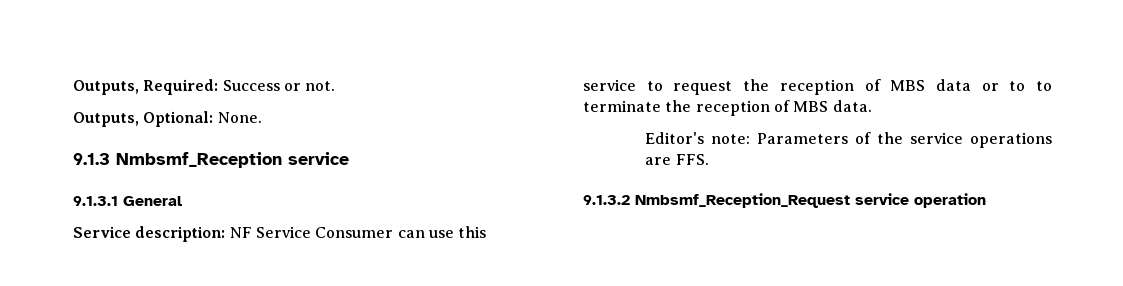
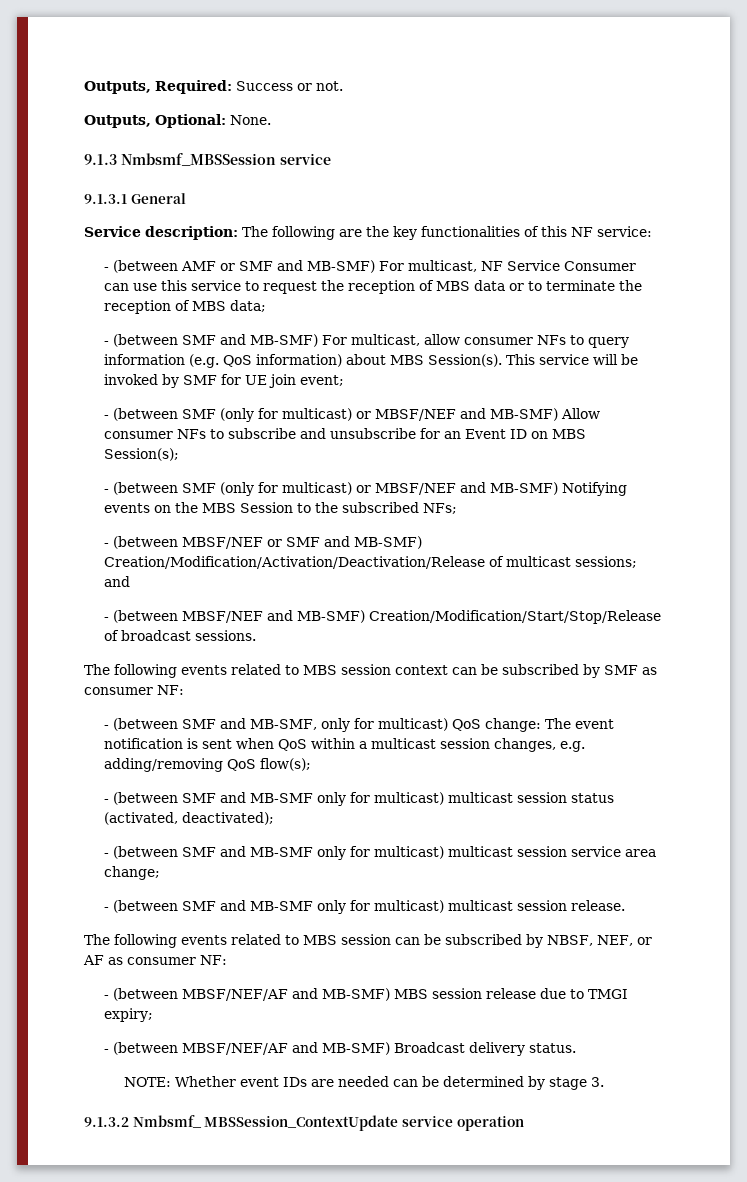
[116,152,282,168] Nmbsmf_Reception -> [121,153,276,166] Nmbsmf_MBSSession
(226, 234) none -> [242,226,652,240] [103,260,477,273] The following are the key functionalities of this NF service: // - (between AMF or SMF and MB-SMF) For multicast,
[1036,81,1052,91] to -> (542, 286) none
[832,100,872,112] [645,132,1052,148] [645,154,709,165] data. // Editor's note: Parameters of the service operations are FFS. -> [229,300,266,312] [103,334,629,348] [103,354,638,368] [103,374,344,388] [103,408,600,422] [103,428,586,439] [103,448,179,461] [103,482,627,496] [103,502,457,514] [103,536,422,549] [103,556,637,569] [103,576,130,587] [103,610,661,624] [103,630,256,641] [84,664,657,678] [84,685,184,695] [103,718,614,732] [103,738,585,752] [103,758,311,772] [103,792,614,806] [103,812,274,825] [103,846,656,860] [103,866,160,880] [103,900,625,914] [84,934,652,948] [83,955,227,965] [103,988,628,1001] [103,1008,153,1022] [103,1042,576,1056] [123,1076,604,1090] data; // - (between SMF and MB-SMF) For multicast, allow consumer NFs to query information (e.g. QoS information) about MBS Session(s). This service will be invoked by SMF for UE join event; // - (between SMF (only for multicast) or MBSF/NEF and MB-SMF) Allow consumer NFs to subscribe and unsubscribe for an Event ID on MBS Session(s); // - (between SMF (only for multicast) or MBSF/NEF and MB-SMF) Notifying events on the MBS Session to the subscribed NFs; // - (between MBSF/NEF or SMF and MB-SMF) Creation/Modification/Activation/Deactivation/Release of multicast sessions; and // - (between MBSF/NEF and MB-SMF) Creation/Modification/Start/Stop/Release of broadcast sessions. // The following events related to MBS session context can be subscribed by SMF as consumer NF: // - (between SMF and MB-SMF, only for multicast) QoS change: The event notification is sent when QoS within a multicast session changes, e.g. adding/removing QoS flow(s); // - (between SMF and MB-SMF only for multicast) multicast session status (activated, deactivated); // - (between SMF and MB-SMF only for multicast) multicast session service area change; // - (between SMF and MB-SMF only for multicast) multicast session release. // The following events related to MBS session can be subscribed by NBSF, NEF, or AF as consumer NF: // - (between MBSF/NEF/AF and MB-SMF) MBS session release due to TMGI expiry; // - (between MBSF/NEF/AF and MB-SMF) Broadcast delivery status. // NOTE: Whether event IDs are needed can be determined by stage 3.
[635,193,850,208] Nmbsmf_Reception_Request -> [132,1115,399,1131] Nmbsmf_ MBSSession_ContextUpdate

